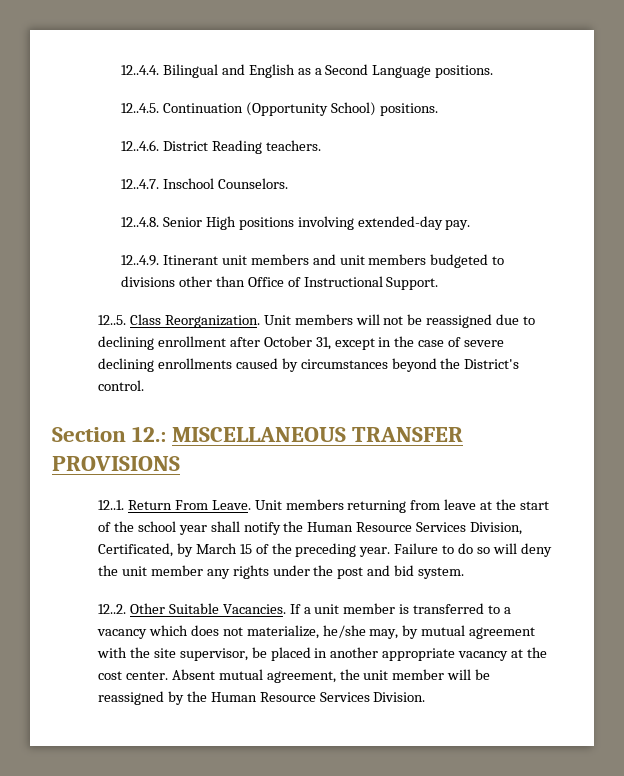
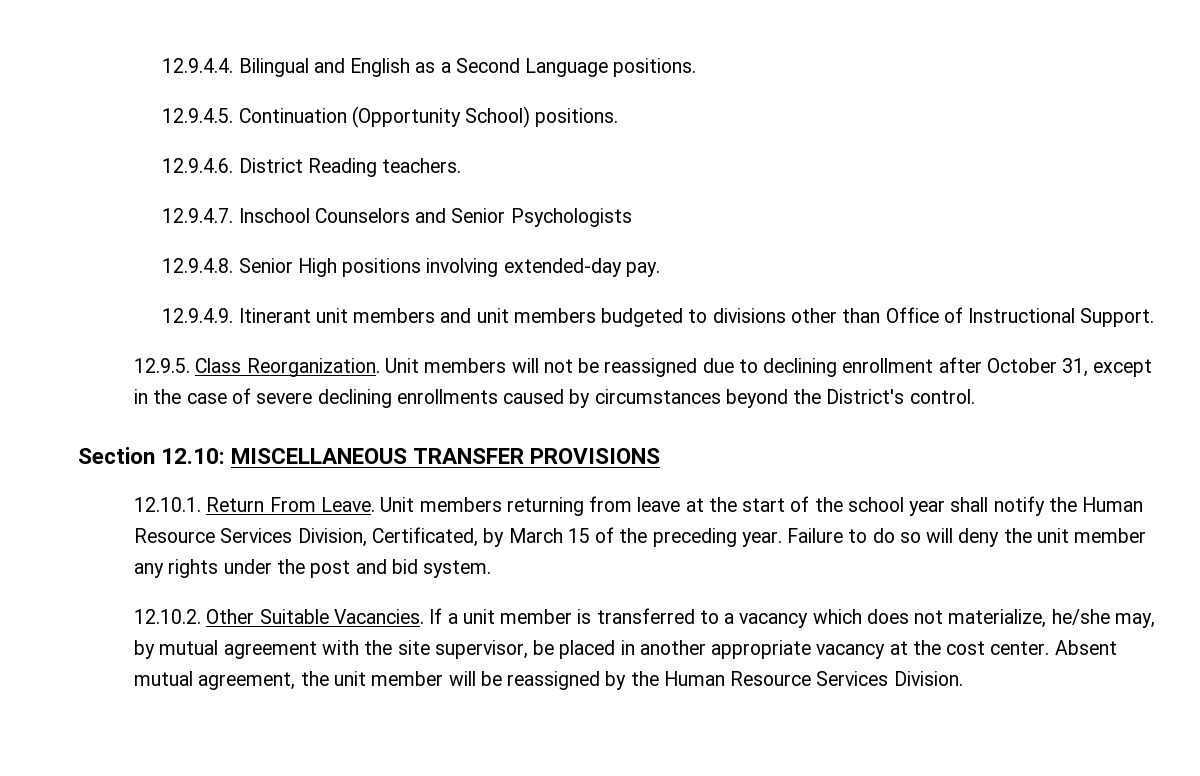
[120,65,159,75] 12..4.4. -> [162,58,234,73] 12.9.4.4.
[120,103,159,113] 12..4.5. -> [162,108,234,123] 12.9.4.5.
[120,140,159,151] 12..4.6. -> [162,158,234,173] 12.9.4.6.
[120,178,288,189] [120,217,159,227] 12..4.7. Inschool Counselors. // 12..4.8. -> [162,208,632,227] [162,258,234,273] 12.9.4.7. Inschool Counselors and Senior Psychologists // 12.9.4.8.
[120,255,159,266] 12..4.9. -> [162,308,234,323] 12.9.4.9.
[97,315,126,325] 12..5. -> [134,358,191,373] 12.9.5.
[132,426,167,442] 12.: -> [161,448,226,464] 12.10:
[97,500,124,510] 12..1. -> [134,497,202,512] 12.10.1.
[97,604,126,614] 12..2. -> [134,609,202,624] 12.10.2.

